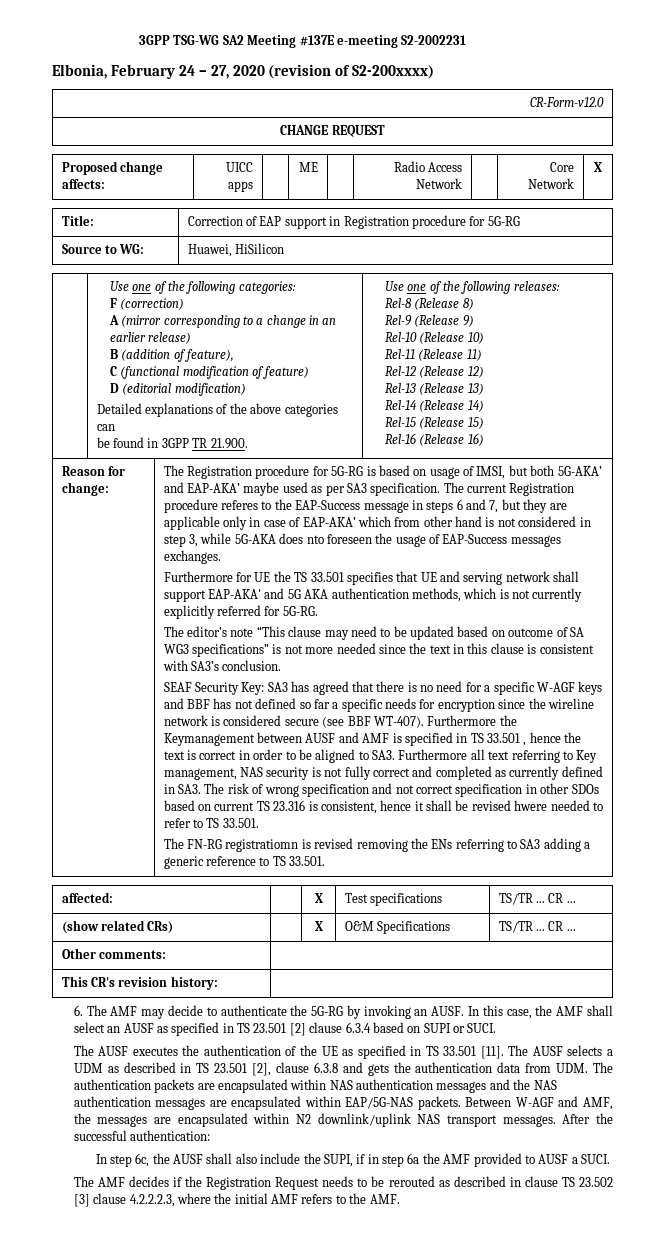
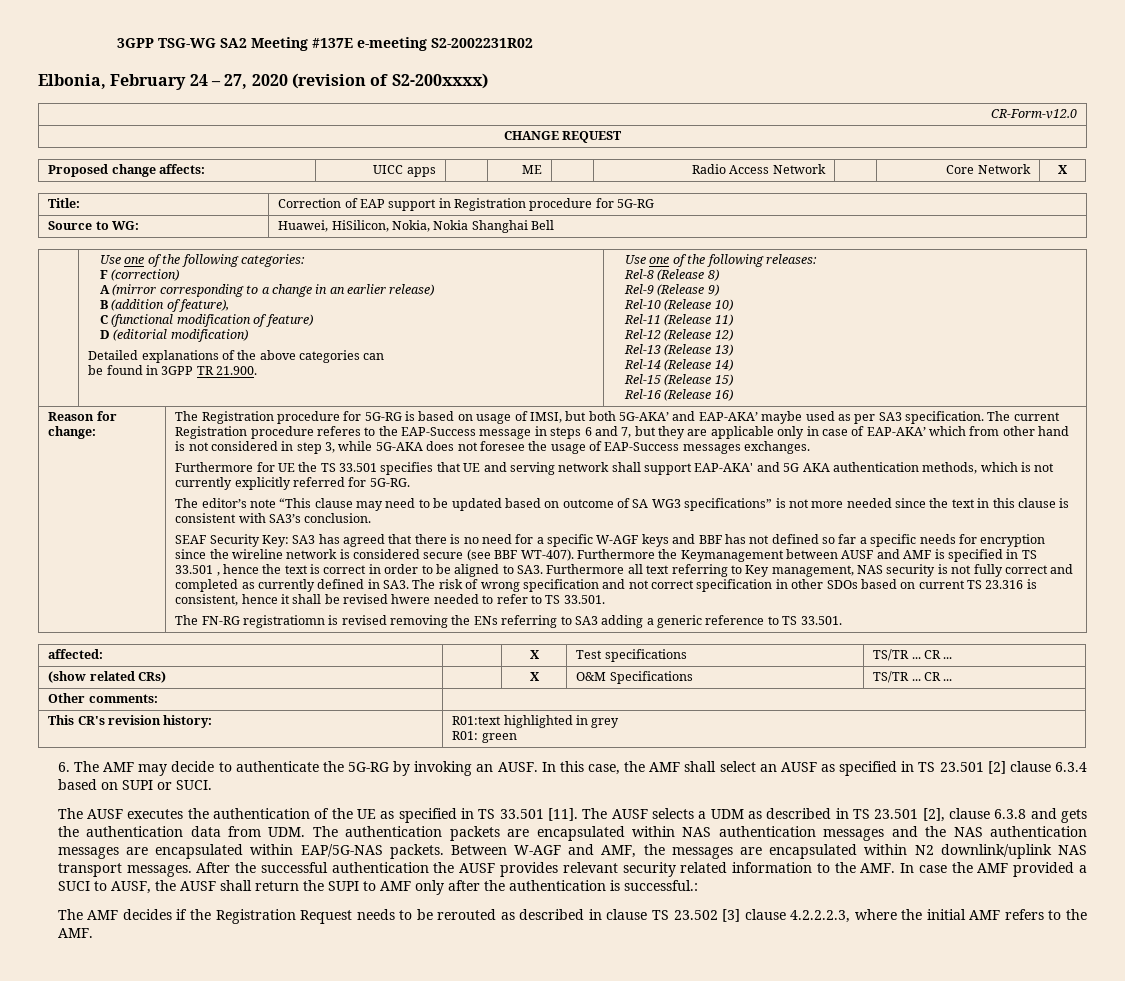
[401,35,467,45] S2-2002231 -> [431,38,534,48] S2-2002231R02
[235,243,285,254] HiSilicon -> [331,220,555,233] HiSilicon, Nokia, Nokia Shanghai Bell
[306,534,372,544] nto foreseen -> [457,441,525,451] not foresee
(218, 983) none -> [452,715,620,728] [452,731,517,743] R01:text highlighted in grey // R01: green
[130,1130,211,1141] [95,1153,611,1167] authentication: // In step 6c, the AUSF shall also include the SUPI, if in step 6a the AMF provided to AUSF a SUCI. -> [331,862,1087,877] [57,880,698,895] authentication the AUSF provides relevant security related information to the AMF. In case the AMF provided a SUCI to AUSF, the AUSF shall return the SUPI to AMF only after the authentication is successful.:

